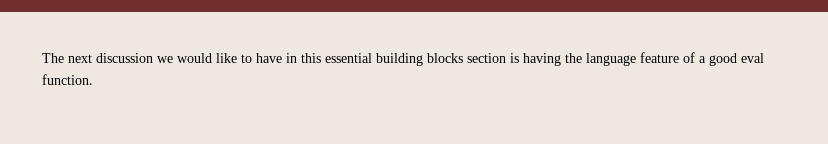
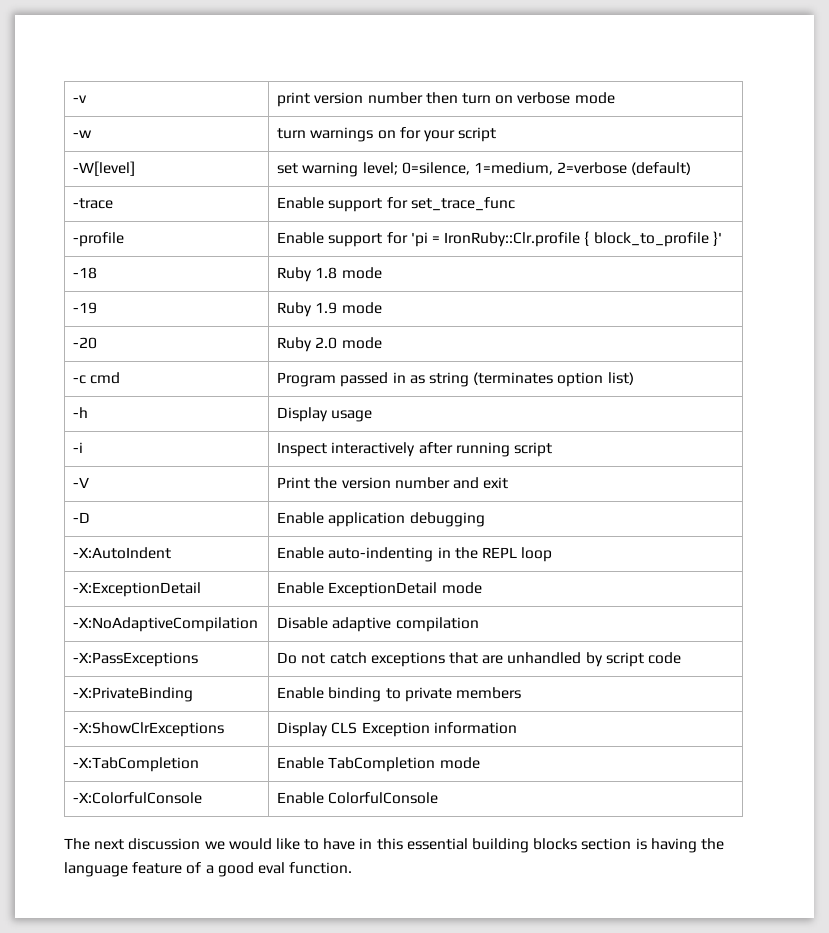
(42, 58) none -> [73,95,88,103] [277,92,615,107] [73,130,93,138] [277,127,497,142] [73,161,136,176] [277,162,692,177] [73,198,114,209] [277,197,515,212] [73,232,125,247] [277,231,722,247] [73,267,98,279] [277,267,382,282] [73,302,98,314] [277,302,382,317] [73,337,98,349] [277,337,382,352] [73,372,121,384] [277,372,634,387] [73,407,89,418] [277,407,373,422] [73,442,84,453] [277,442,552,457] [73,477,90,488] [277,477,509,489] [73,512,91,523] [277,512,485,527] [73,547,172,559] [277,547,553,562] [73,582,202,597] [277,582,482,597] [73,617,259,632] [277,617,479,632] [73,652,199,667] [277,652,681,667] [73,687,194,702] [277,687,521,702] [73,722,225,737] [277,722,517,737] [73,757,200,772] [277,757,480,772] [73,792,203,804] [277,792,439,804] -v | print version number then turn on verbose mode // -w | turn warnings on for your script // -W[level] | set warning level; 0=silence, 1=medium, 2=verbose (default) // -trace | Enable support for set_trace_func // -profile | Enable support for 'pi = IronRuby::Clr.profile { block_to_profile }' // -18 | Ruby 1.8 mode // -19 | Ruby 1.9 mode // -20 | Ruby 2.0 mode // -c cmd | Program passed in as string (terminates option list) // -h | Display usage // -i | Inspect interactively after running script // -V | Print the version number and exit // -D | Enable application debugging // -X:AutoIndent | Enable auto-indenting in the REPL loop // -X:ExceptionDetail | Enable ExceptionDetail mode // -X:NoAdaptiveCompilation | Disable adaptive compilation // -X:PassExceptions | Do not catch exceptions that are unhandled by script code // -X:PrivateBinding | Enable binding to private members // -X:ShowClrExceptions | Display CLS Exception information // -X:TabCompletion | Enable TabCompletion mode // -X:ColorfulConsole | Enable ColorfulConsole //

